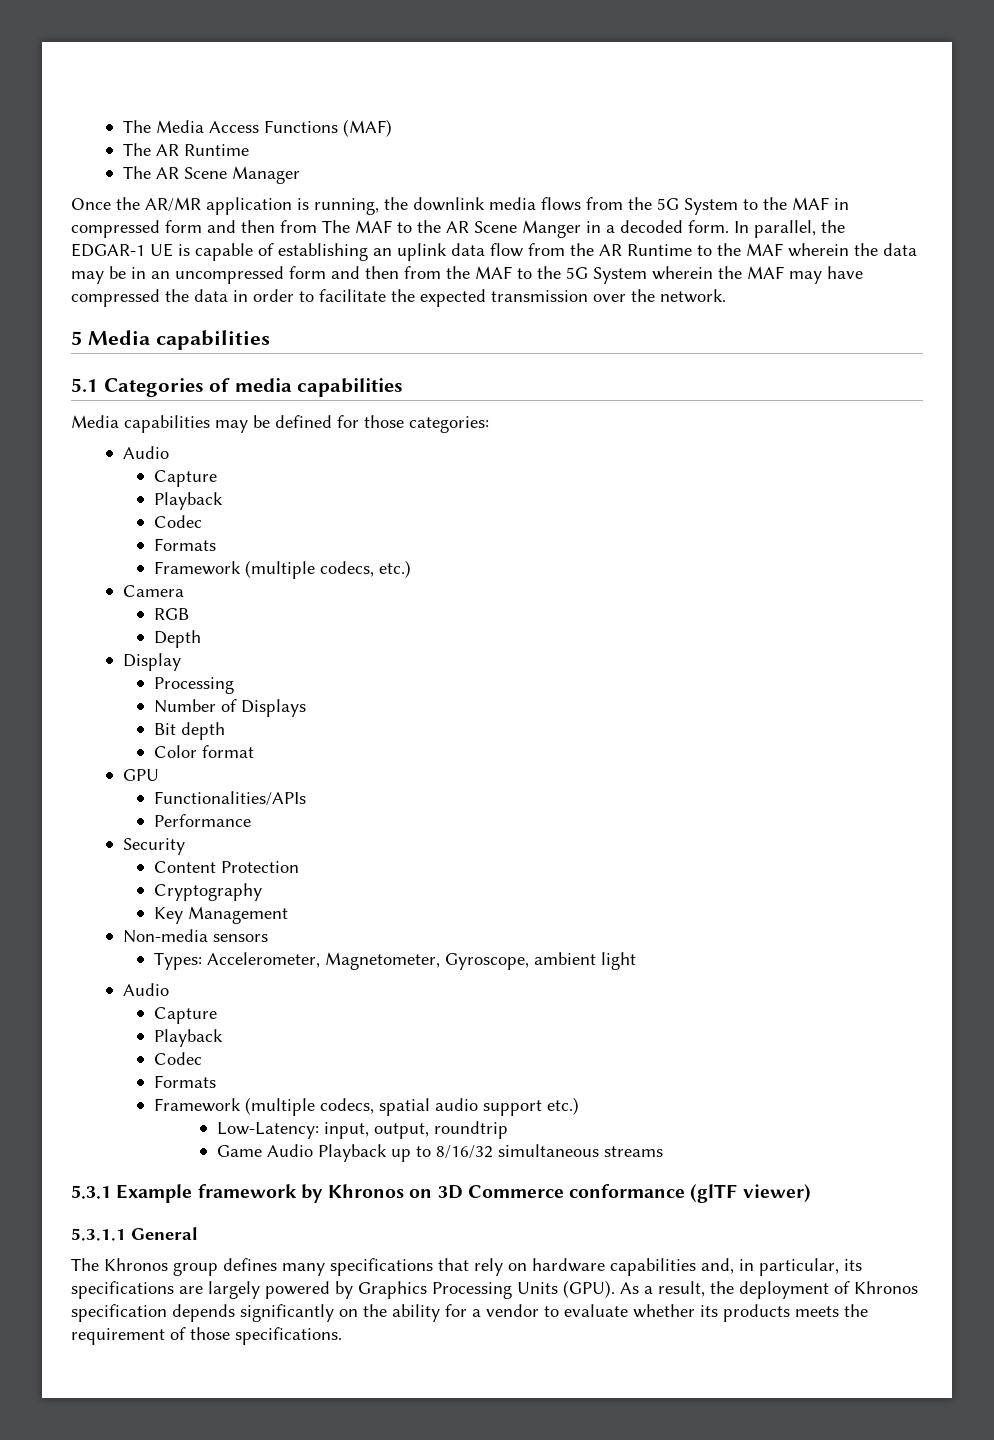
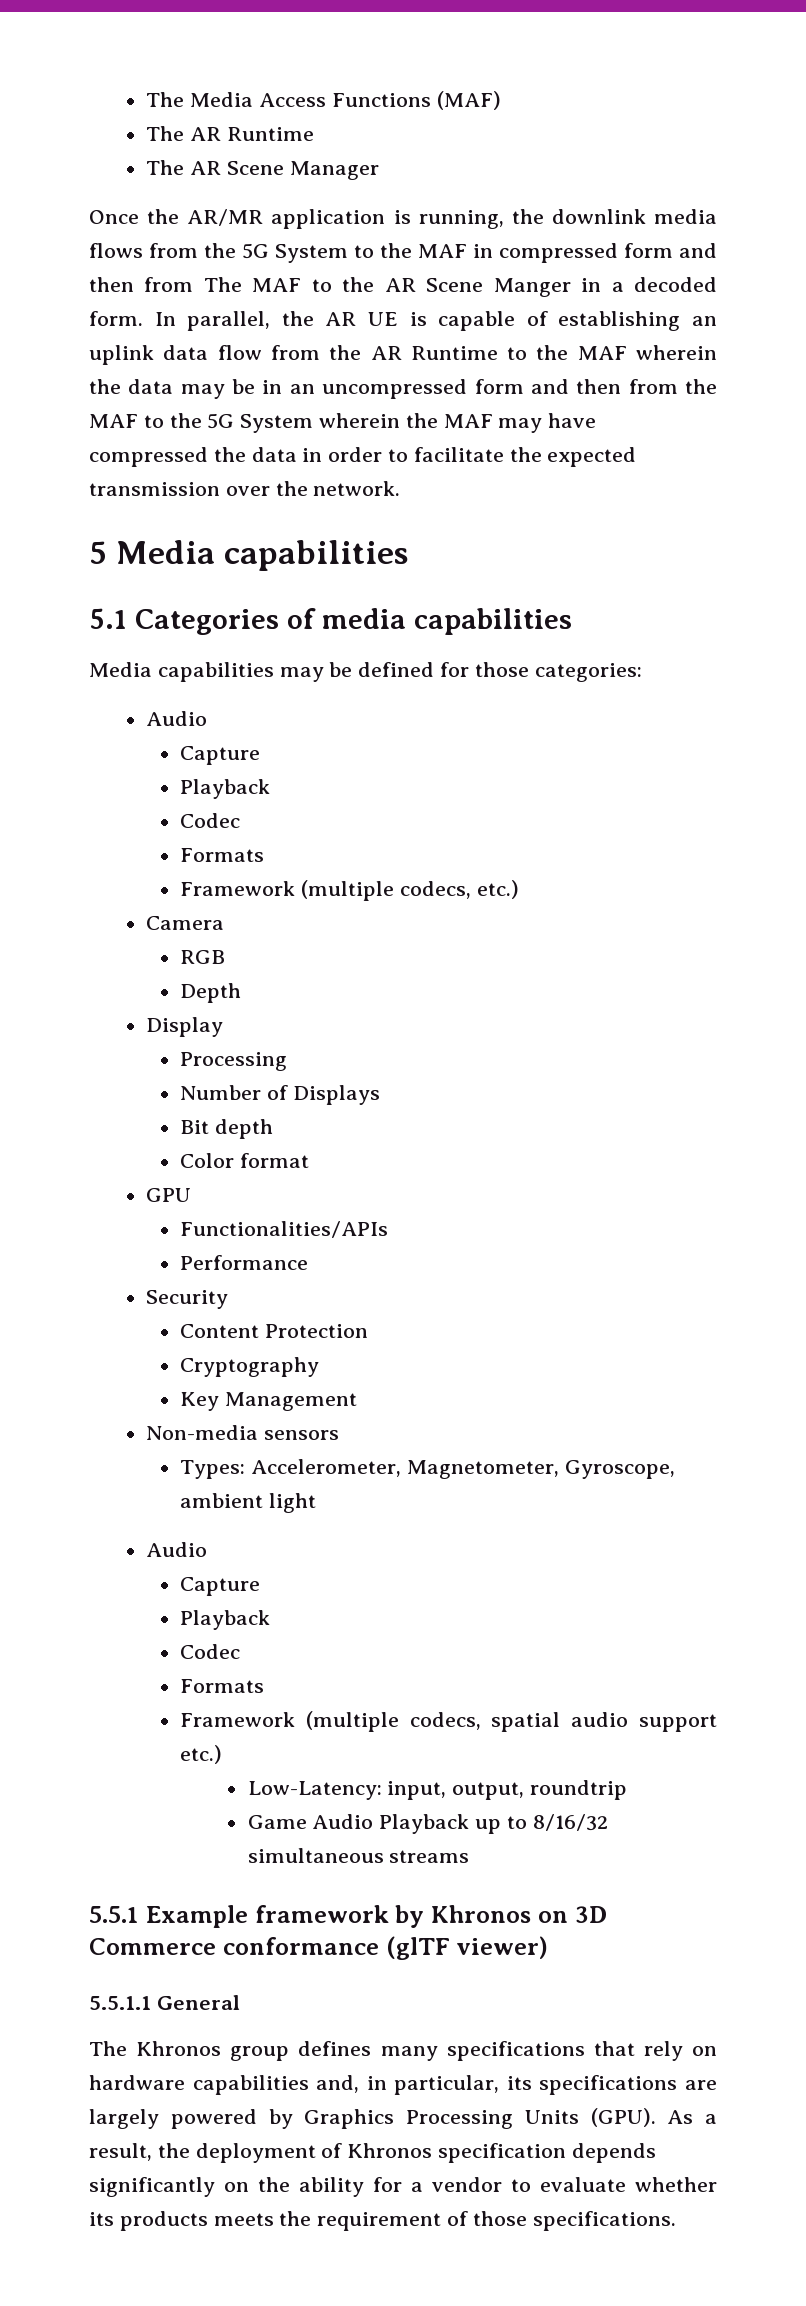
[71,243,145,257] EDGAR-1 -> [325,312,357,326] AR
[71,1185,111,1199] 5.3.1 -> [89,1906,139,1923] 5.5.1
[71,1228,126,1241] 5.3.1.1 -> [89,1996,151,2010] 5.5.1.1

